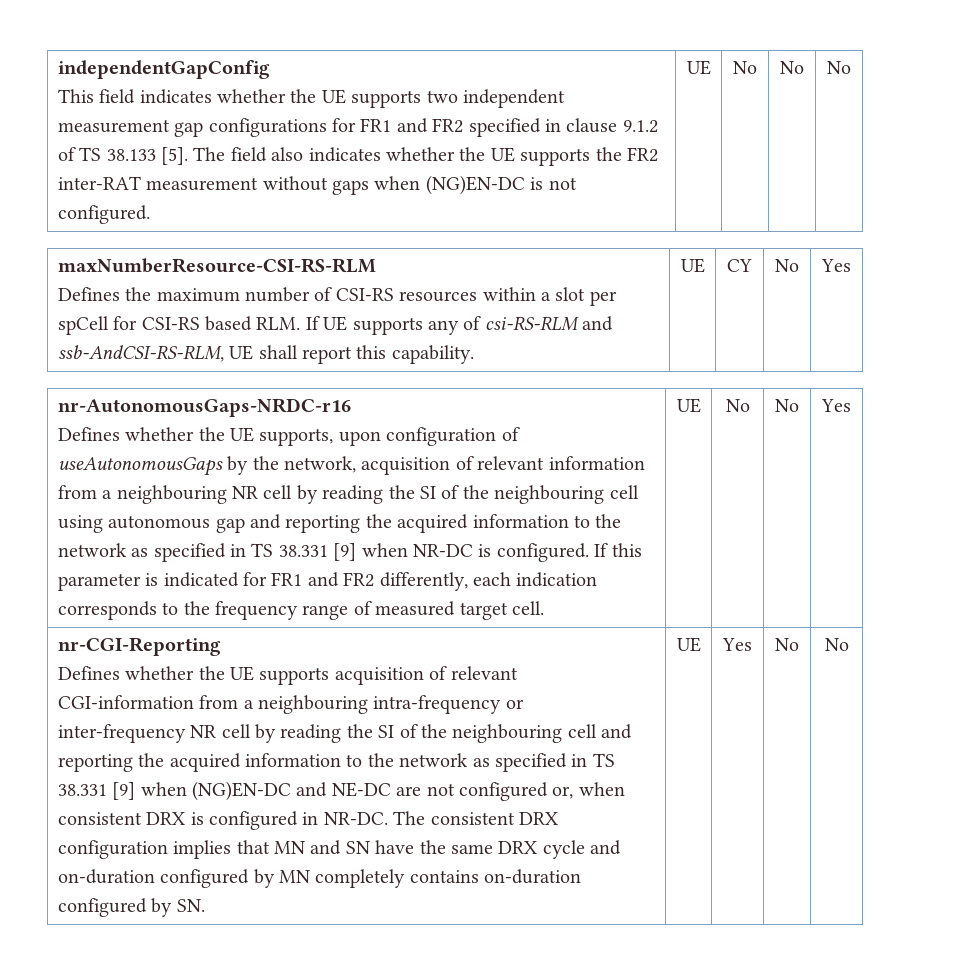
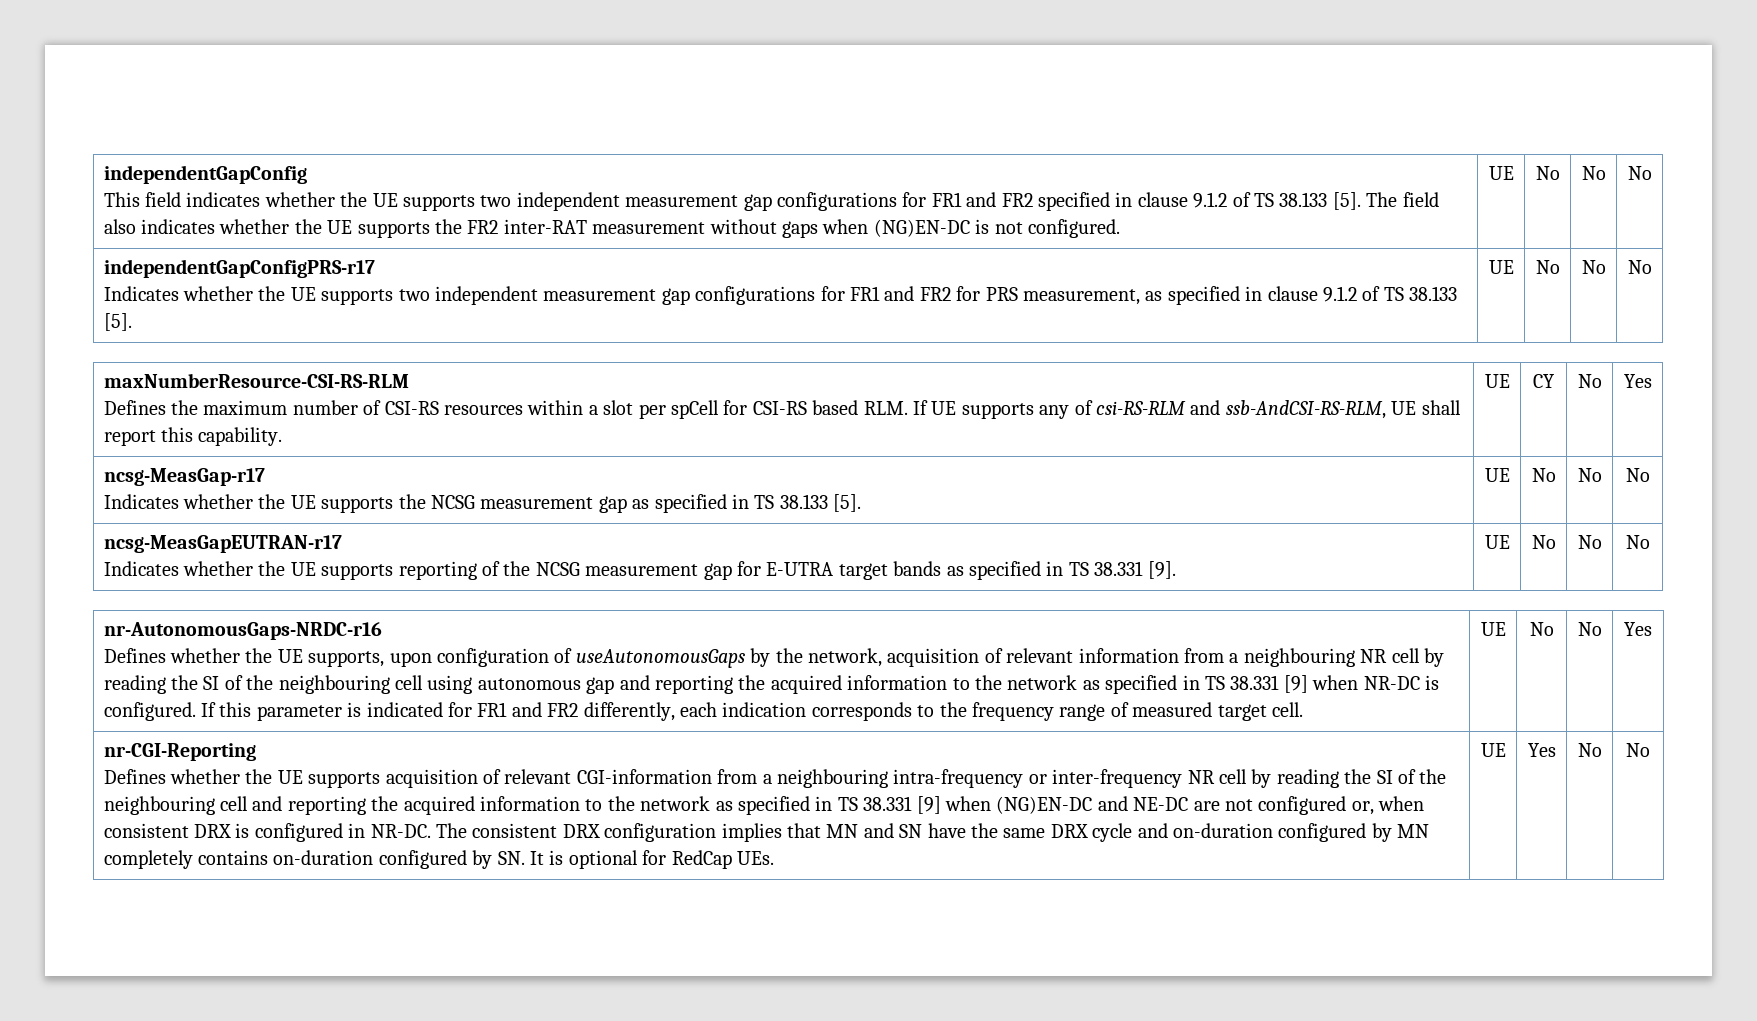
(851, 67) none -> [103,259,375,278] [103,286,1458,305] [103,313,132,331] [1488,260,1514,274] [1535,260,1560,274] [1581,260,1606,274] [1627,260,1652,274] // independentGapConfigPRS-r17 // Indicates whether the UE supports two independent measurement gap configurations for FR1 and FR2 for PRS measurement, as specified in clause 9.1.2 of TS 38.133 [5]. | UE | No | No | No
(851, 265) none -> [103,468,265,486] [103,494,862,513] [1484,468,1510,482] [1531,468,1556,482] [1577,468,1602,482] [1625,468,1650,482] [103,535,342,553] [103,561,1176,580] [1484,535,1510,549] [1531,535,1556,549] [1577,535,1602,549] [1625,535,1650,549] // ncsg-MeasGap-r17 // Indicates whether the UE supports the NCSG measurement gap as specified in TS 38.133 [5]. | UE | No | No | No // ncsg-MeasGapEUTRAN-r17 // Indicates whether the UE supports reporting of the NCSG measurement gap for E-UTRA target bands as specified in TS 38.331 [9]. | UE | No | No | No
(205, 905) none -> [529,850,774,869] It is optional for RedCap UEs.

